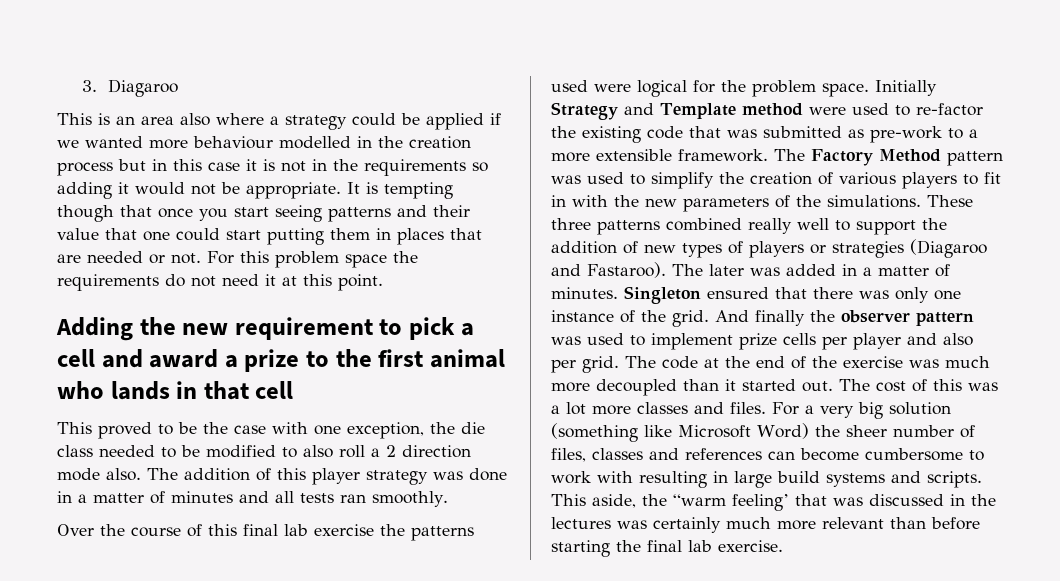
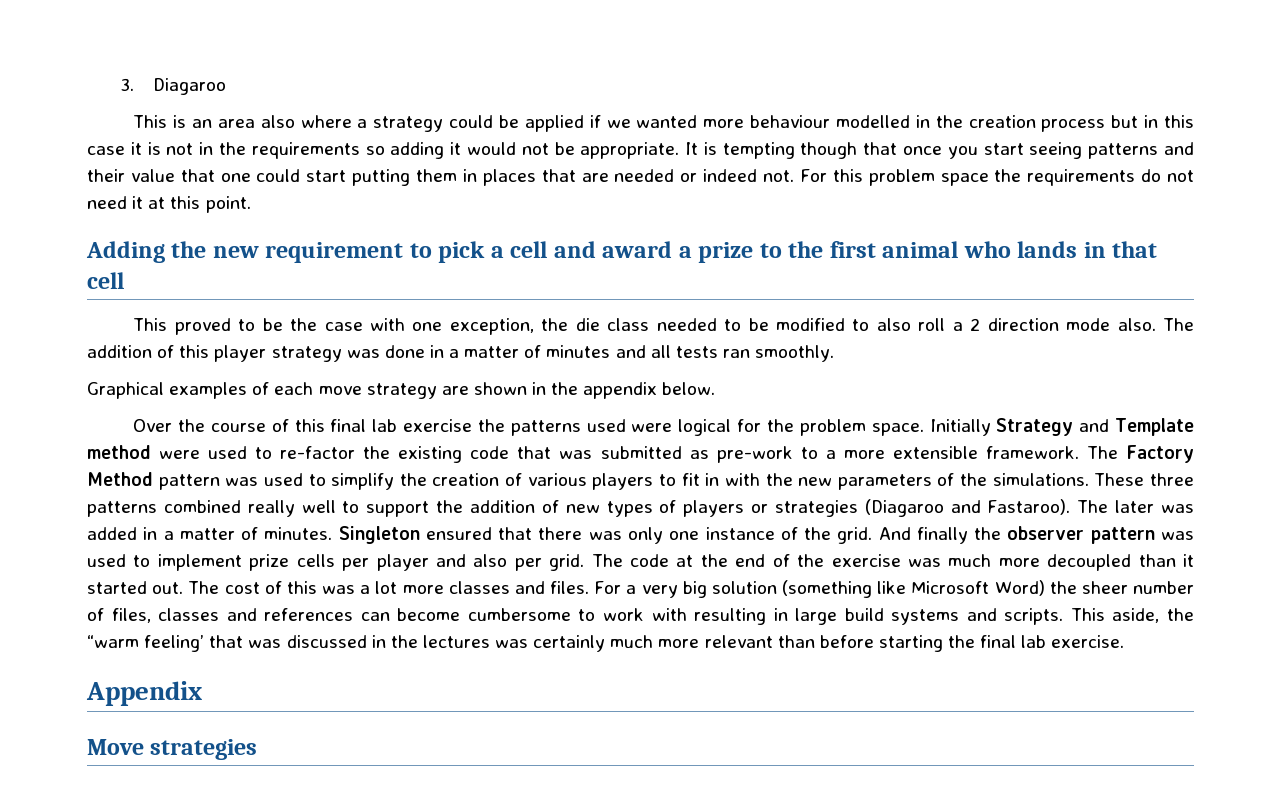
(165, 259) none -> [703,169,758,182] indeed
(448, 499) none -> [87,382,716,399] // Graphical examples of each move strategy are shown in the appendix below.
(783, 546) none -> [86,681,202,706] [87,739,258,760] // Appendix // Move strategies

